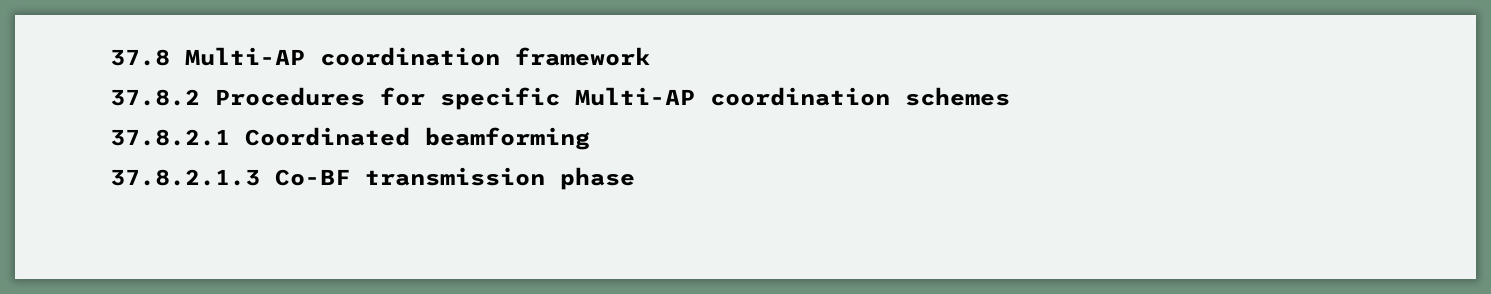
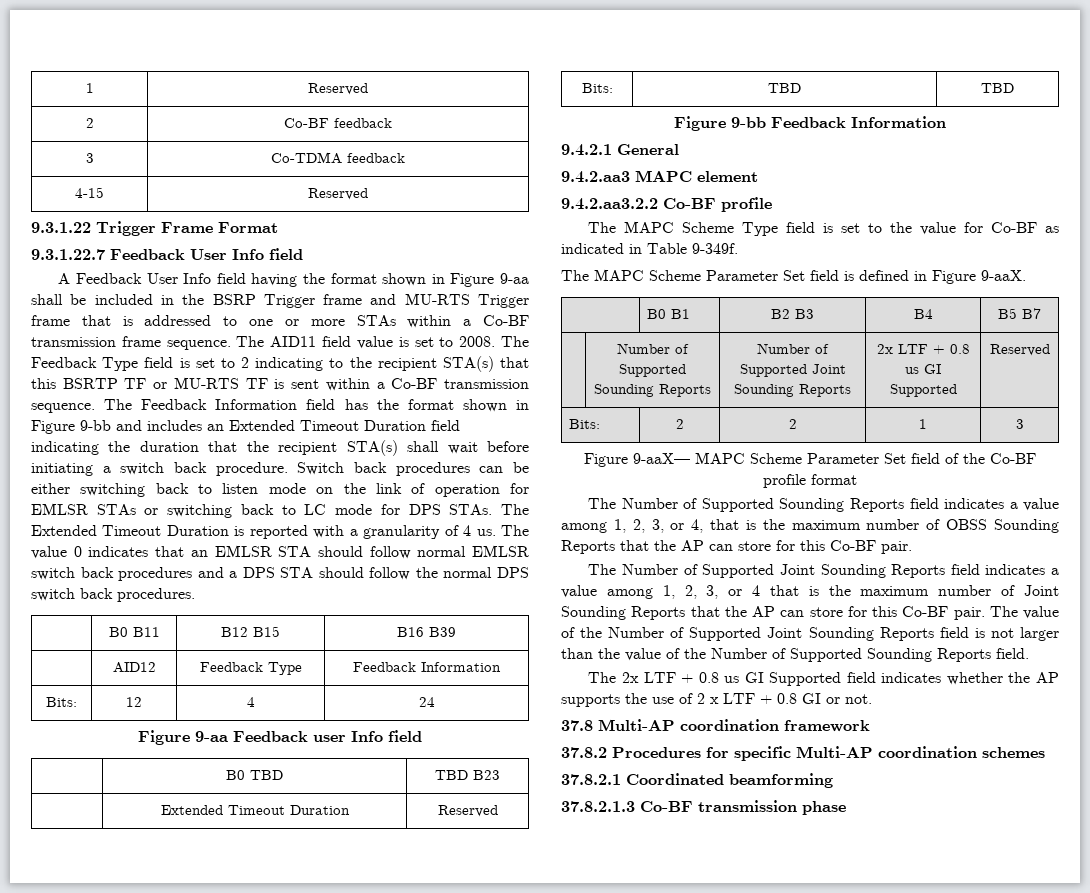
(110, 57) none -> [85,83,94,93] [308,83,368,95] [85,118,94,128] [284,118,392,128] [85,153,94,163] [271,152,405,164] [75,187,104,198] [308,188,368,200] [31,221,278,236] [31,248,303,260] [58,273,529,287] [31,293,530,308] [31,315,529,328] [31,336,529,350] [31,356,529,372] [31,377,529,391] [31,399,529,413] [31,420,460,434] [31,440,530,456] [31,462,529,476] [31,483,530,497] [31,503,530,518] [31,525,529,539] [31,545,529,559] [31,567,529,581] [31,588,195,602] [108,627,160,637] [221,626,280,637] [397,627,456,637] [112,662,156,673] [199,662,302,675] [353,662,501,672] [46,697,77,707] [126,697,142,707] [246,697,255,707] [418,697,435,707] [138,730,422,745] [226,770,283,780] [435,770,500,780] [160,805,350,815] [437,805,498,817] [581,83,613,93] [768,83,801,93] [981,83,1014,93] [674,116,946,131] [561,144,679,156] [561,170,758,183] [561,197,772,212] [588,221,1059,236] [561,243,738,254] [561,269,1026,284] [647,309,691,319] [771,309,814,319] [913,309,933,319] [998,308,1041,319] [617,343,689,354] [619,364,686,377] [594,384,711,397] [757,343,829,354] [739,364,846,377] [734,384,851,397] [876,344,970,354] [905,364,941,374] [889,384,957,397] [989,344,1050,356] [569,419,601,429] [675,419,684,429] [788,419,797,429] [919,419,927,429] [1015,419,1024,429] [584,452,1036,467] [763,474,857,488] [588,498,1059,512] [561,519,1059,533] [561,540,912,554] [588,564,1059,578] [561,585,1059,599] [561,606,1059,620] [561,627,1059,641] [561,648,1029,662] [588,672,1059,686] [561,693,872,707] 1 | Reserved // 2 | Co-BF feedback // 3 | Co-TDMA feedback // 4-15 | Reserved // 9.3.1.22 Trigger Frame Format // 9.3.1.22.7 Feedback User Info field // A Feedback User Info field having the format shown in Figure 9-aa shall be included in the BSRP Trigger frame and MU-RTS Trigger frame that is addressed to one or more STAs within a Co-BF transmission frame sequence. The AID11 field value is set to 2008. The Feedback Type field is set to 2 indicating to the recipient STA(s) that this BSRTP TF or MU-RTS TF is sent within a Co-BF transmission sequence. The Feedback Information field has the format shown in Figure 9-bb and includes an Extended Timeout Duration field indicating the duration that the recipient STA(s) shall wait before initiating a switch back procedure. Switch back procedures can be either switching back to listen mode on the link of operation for EMLSR STAs or switching back to LC mode for DPS STAs. The Extended Timeout Duration is reported with a granularity of 4 us. The value 0 indicates that an EMLSR STA should follow normal EMLSR switch back procedures and a DPS STA should follow the normal DPS switch back procedures. // | B0 B11 | B12 B15 | B16 B39 // | AID12 | Feedback Type | Feedback Information // Bits: | 12 | 4 | 24 // Figure 9-aa Feedback user Info field // | B0 TBD | TBD B23 // | Extended Timeout Duration | Reserved // Bits: | TBD | TBD // Figure 9-bb Feedback Information // 9.4.2.1 General // 9.4.2.aa3 MAPC element // 9.4.2.aa3.2.2 Co-BF profile // The MAPC Scheme Type field is set to the value for Co-BF as indicated in Table 9-349f. // The MAPC Scheme Parameter Set field is defined in Figure 9-aaX. // | B0 B1 | B2 B3 | B4 | B5 B7 // | Number of Supported Sounding Reports | Number of Supported Joint Sounding Reports | 2x LTF + 0.8 us GI Supported | Reserved // Bits: | 2 | 2 | 1 | 3 // Figure 9-aaX— MAPC Scheme Parameter Set field of the Co-BF profile format // The Number of Supported Sounding Reports field indicates a value among 1, 2, 3, or 4, that is the maximum number of OBSS Sounding Reports that the AP can store for this Co-BF pair. // The Number of Supported Joint Sounding Reports field indicates a value among 1, 2, 3, or 4 that is the maximum number of Joint Sounding Reports that the AP can store for this Co-BF pair. The value of the Number of Supported Joint Sounding Reports field is not larger than the value of the Number of Supported Sounding Reports field. // The 2x LTF + 0.8 us GI Supported field indicates whether the AP supports the use of 2 x LTF + 0.8 GI or not. //

